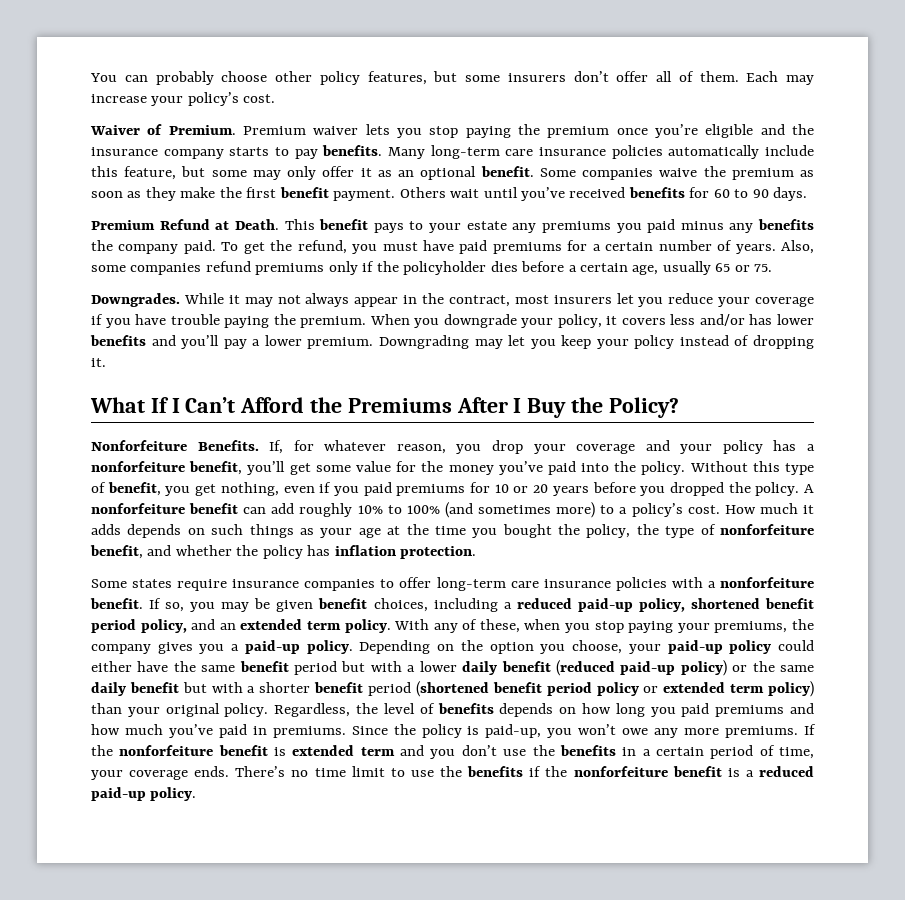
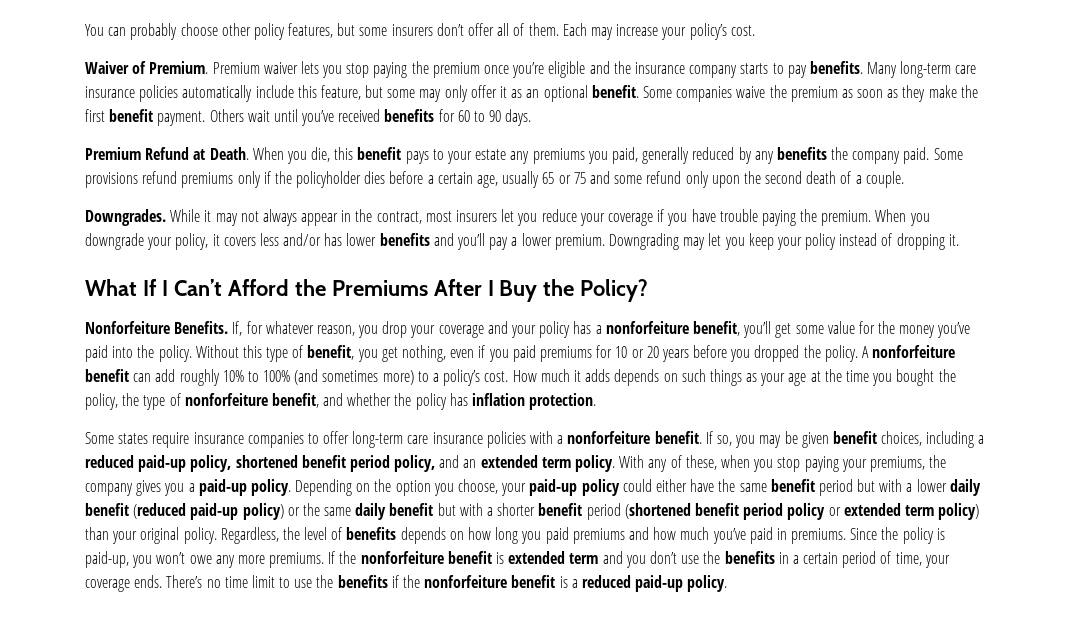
[284,219,315,230] This -> [252,147,354,164] When you die, this
[647,219,724,233] paid minus -> [611,147,752,164] paid, generally reduced by
[221,240,815,254] [91,263,202,275] To get the refund, you must have paid premiums for a certain number of years. Also, some companies -> [933,148,963,160] [85,172,138,188] Some provisions
[754,264,773,272] 75. -> [573,171,904,188] 75 and some refund only upon the second death of a couple.

